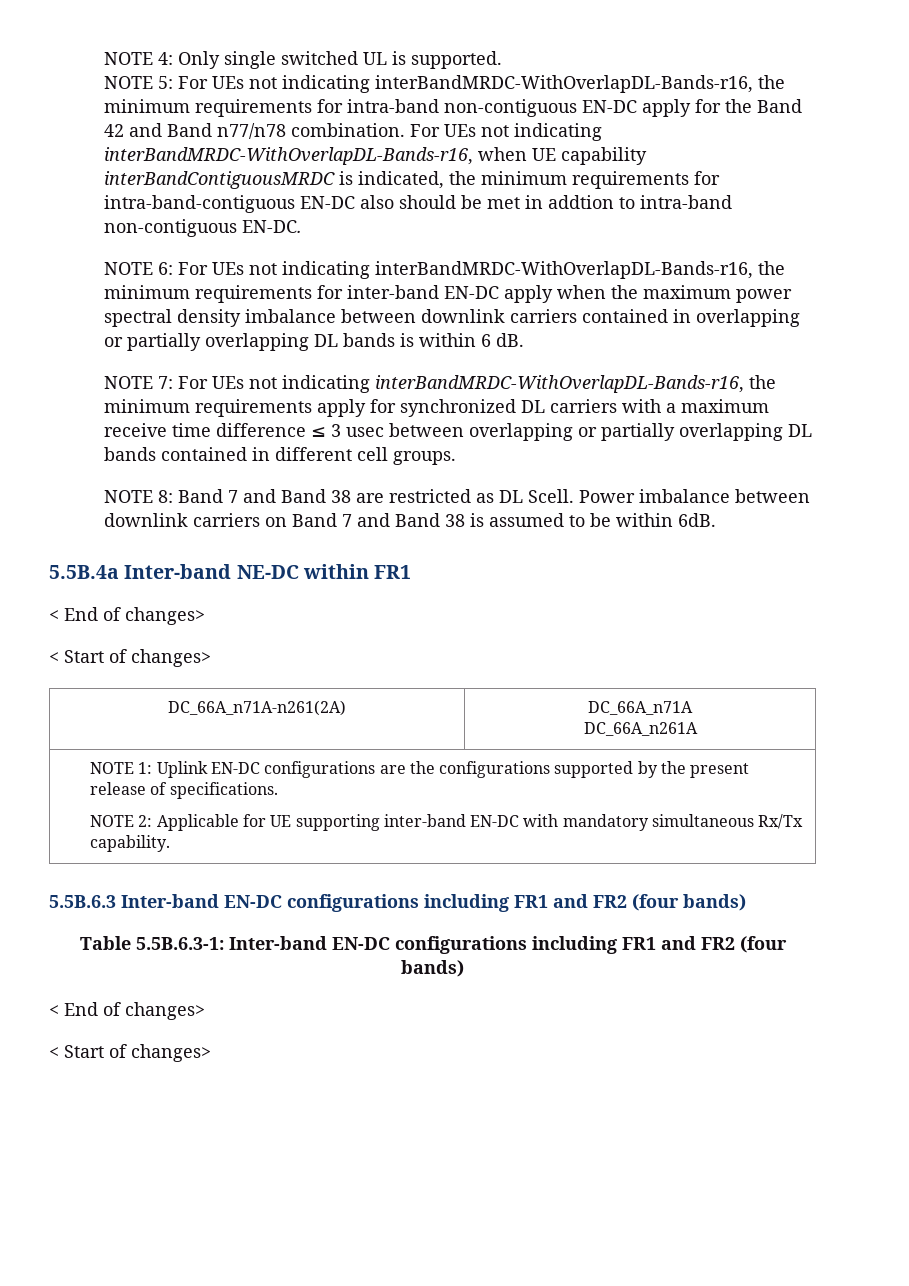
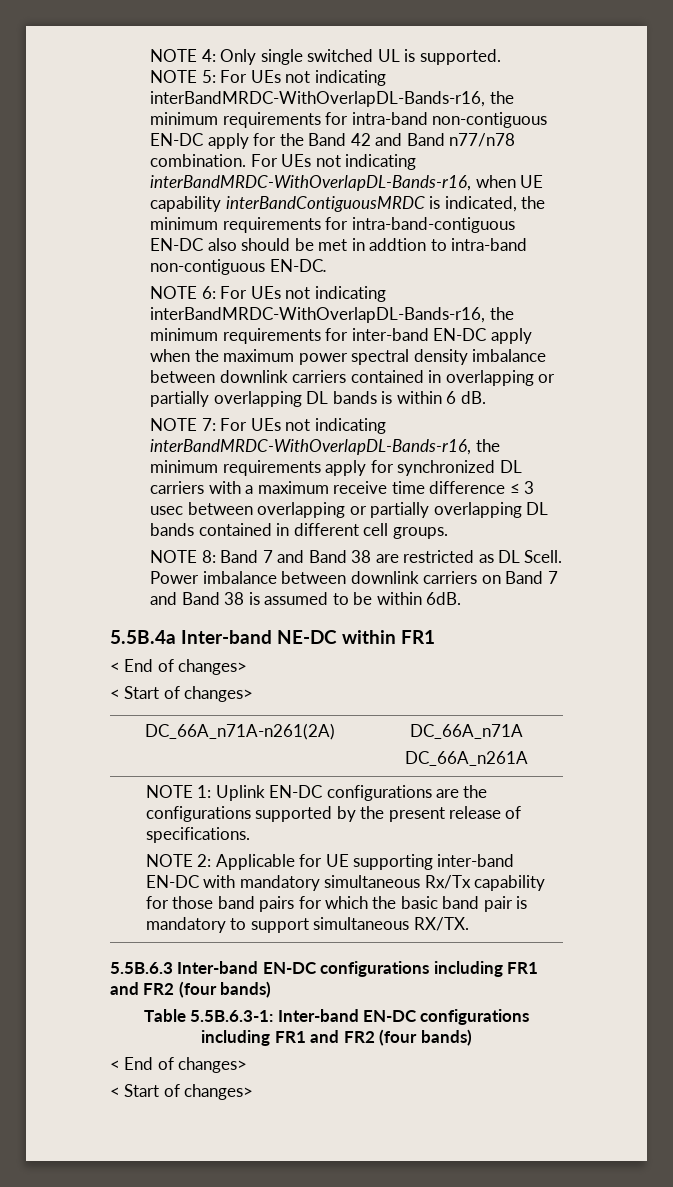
[89,835,170,852] capability. -> [473,875,545,891] [145,896,528,912] [145,917,469,933] capability for those band pairs for which the basic band pair is mandatory to support simultaneous RX/TX.

